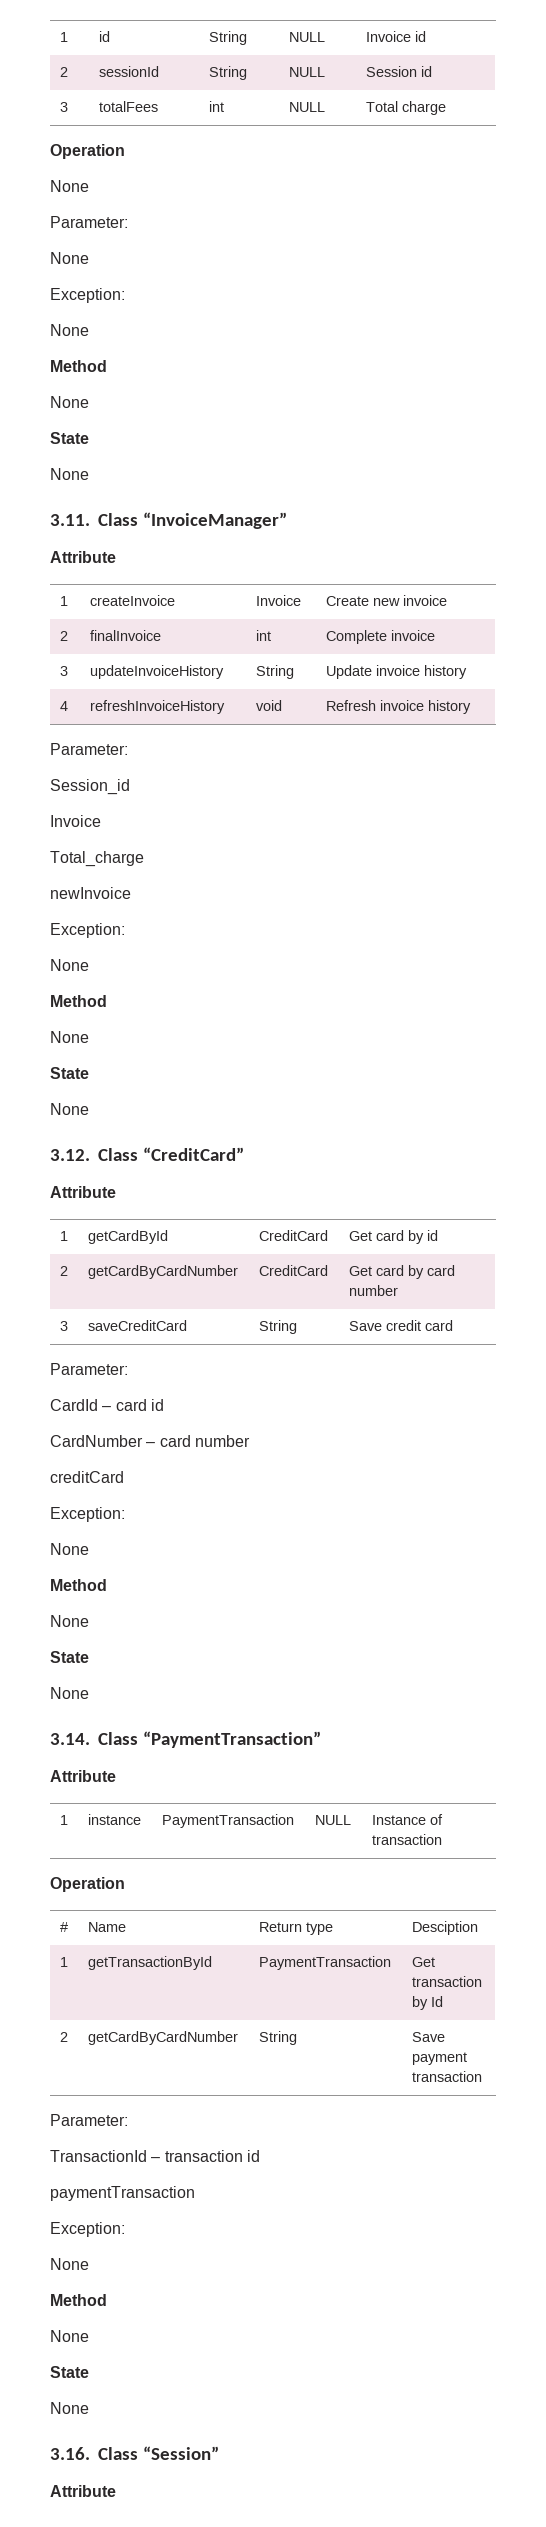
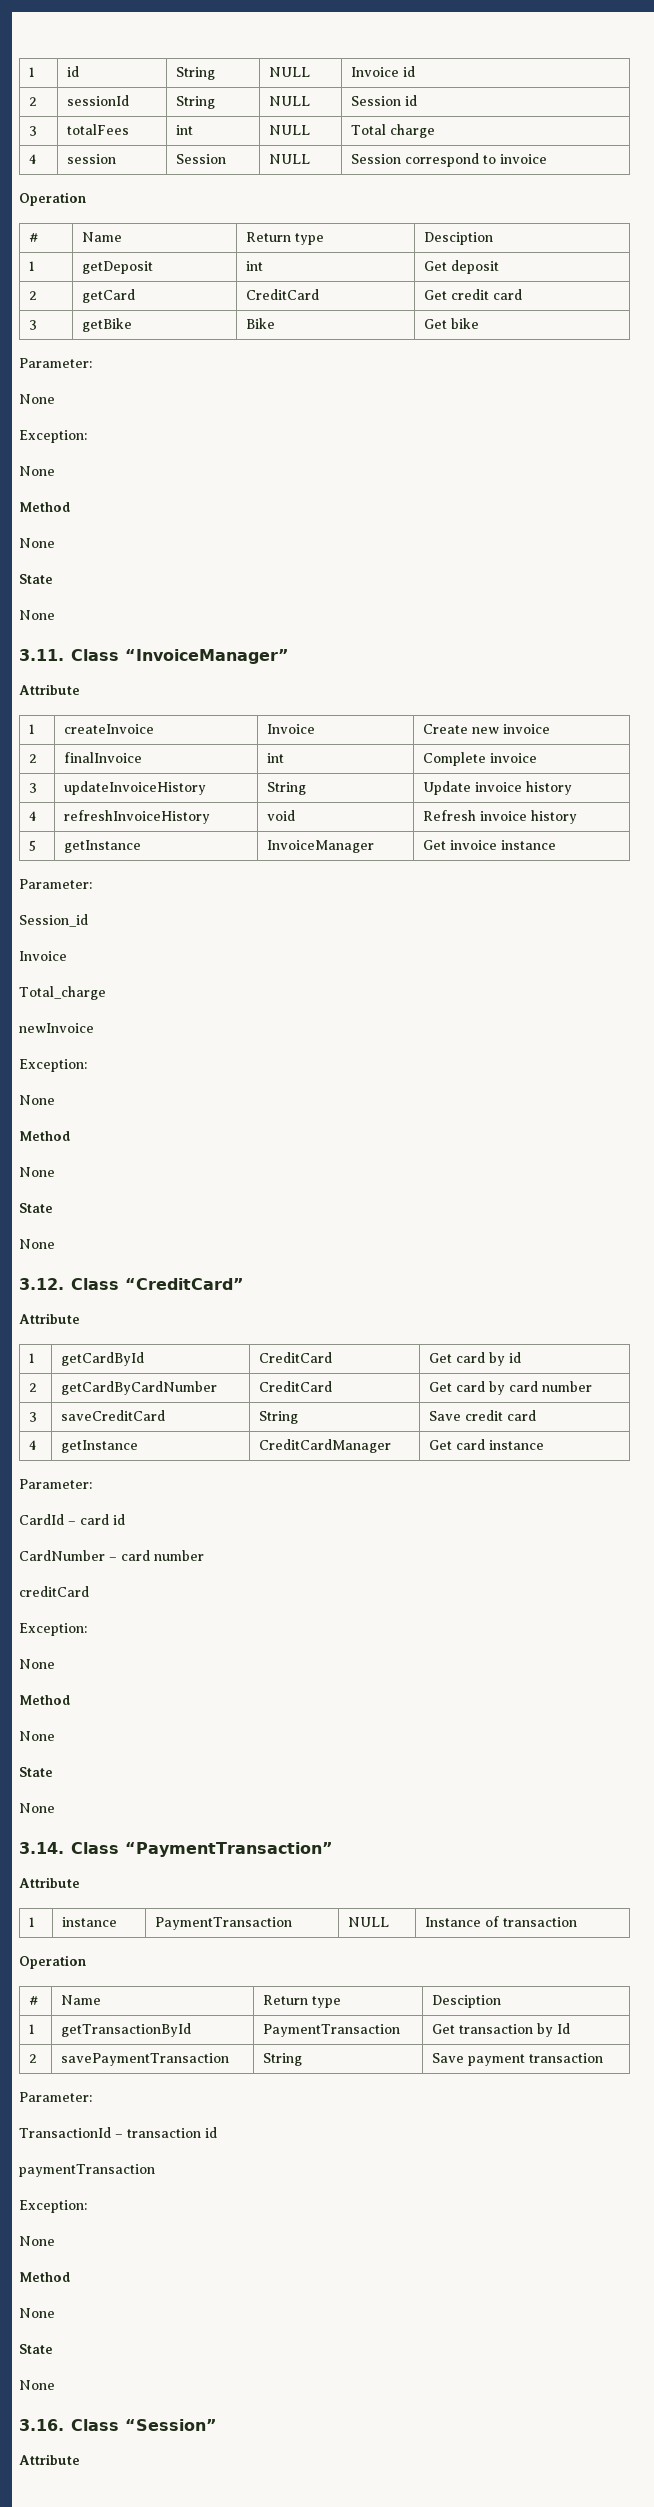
[50,144,125,159] [50,180,89,192] // Operation // None -> [29,154,37,164] [67,154,117,164] [176,154,227,164] [269,154,311,164] [351,153,548,167] [19,192,86,206] [29,233,39,242] [82,232,123,242] [246,232,325,245] [424,232,494,245] [29,261,36,271] [82,261,154,274] [246,261,264,271] [424,260,500,274] [29,291,38,300] [82,289,136,303] [246,289,320,300] [424,289,523,300] [29,320,38,330] [82,318,133,332] [246,318,276,329] [424,318,480,329] // 4 | session | Session | NULL | Session correspond to invoice // Operation // # | Name | Return type | Desciption // 1 | getDeposit | int | Get deposit // 2 | getCard | CreditCard | Get credit card // 3 | getBike | Bike | Get bike
(471, 707) none -> [29,840,37,851] [64,840,142,853] [267,840,375,853] [423,840,557,850] // 5 | getInstance | InvoiceManager | Get invoice instance
(453, 1325) none -> [29,1440,37,1450] [61,1440,139,1453] [259,1439,392,1453] [429,1439,545,1450] // 4 | getInstance | CreditCardManager | Get card instance
[87,2031,238,2045] getCardByCardNumber -> [61,2053,230,2066] savePaymentTransaction

